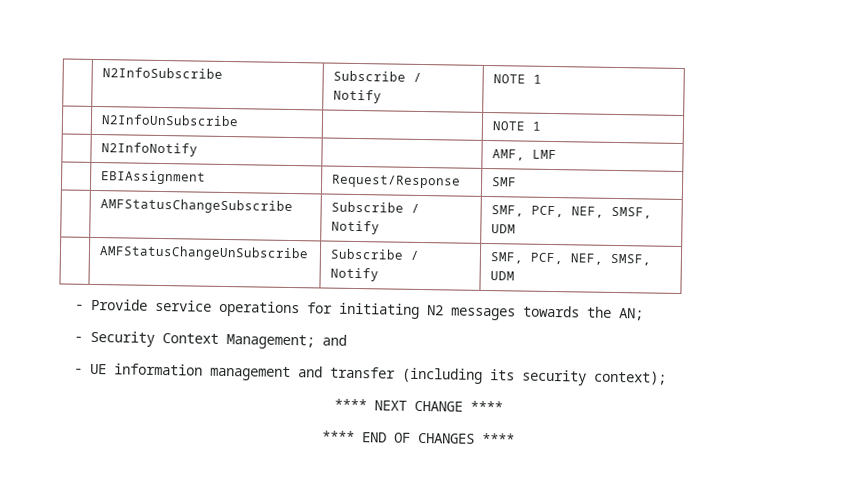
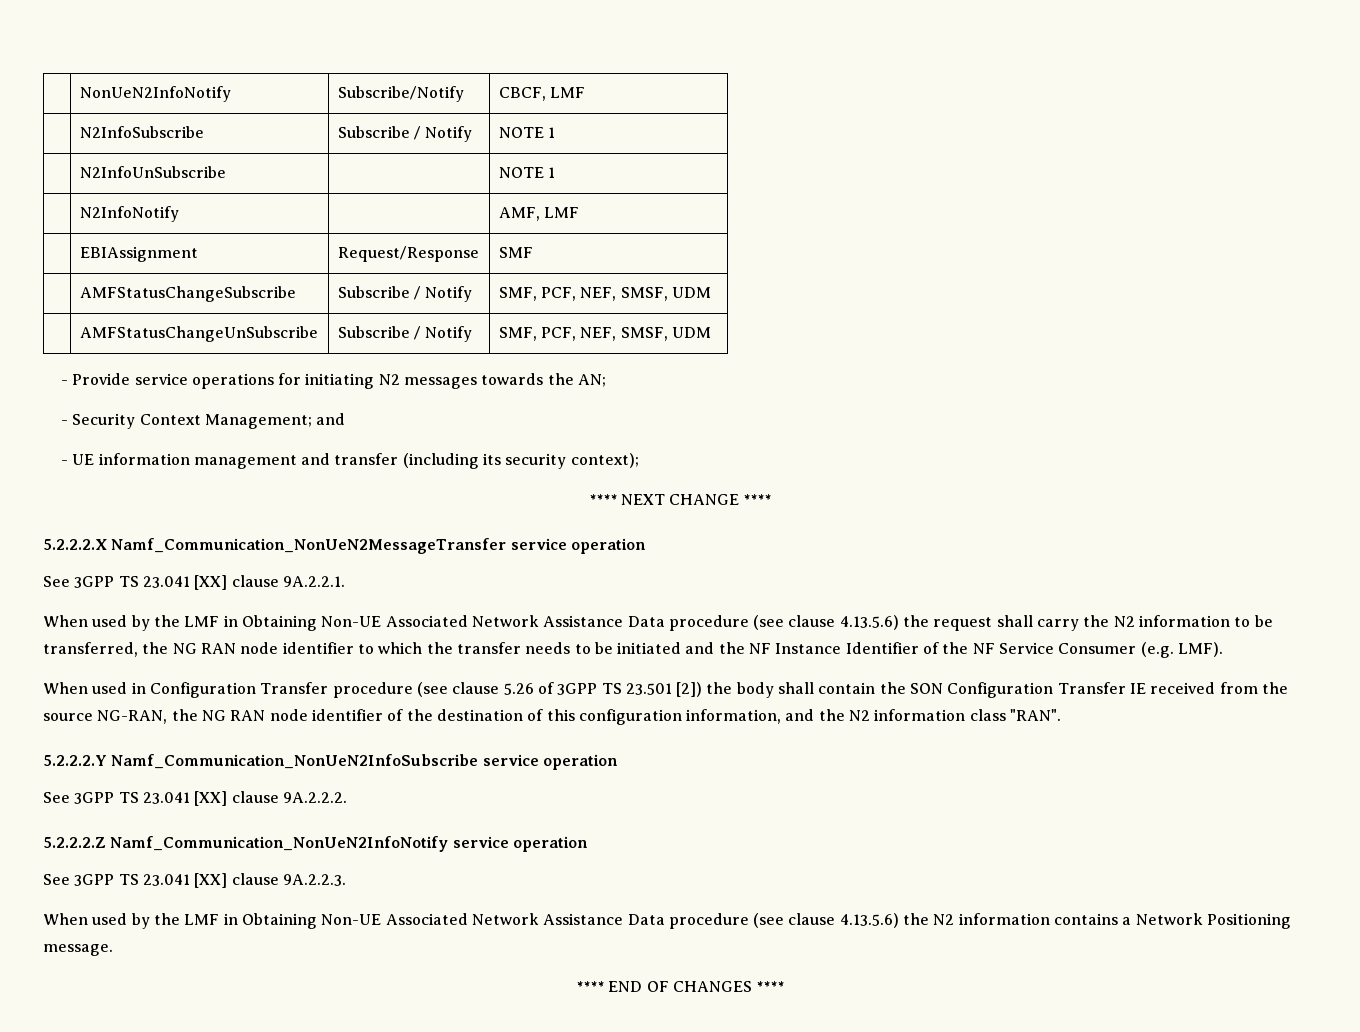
(102, 73) none -> [79,86,231,102] [337,86,464,102] [498,87,585,101] | NonUeN2InfoNotify | Subscribe/Notify | CBCF, LMF //
(503, 406) none -> [43,538,646,554] [43,575,345,590] [43,615,1273,631] [43,642,1224,658] [43,682,1288,698] [43,709,1062,725] [43,754,618,770] [43,791,347,806] [43,836,588,852] [43,873,346,888] [43,913,1292,929] [43,944,113,956] // 5.2.2.2.X Namf_Communication_NonUeN2MessageTransfer service operation // See 3GPP TS 23.041 [XX] clause 9A.2.2.1. // When used by the LMF in Obtaining Non-UE Associated Network Assistance Data procedure (see clause 4.13.5.6) the request shall carry the N2 information to be transferred, the NG RAN node identifier to which the transfer needs to be initiated and the NF Instance Identifier of the NF Service Consumer (e.g. LMF). // When used in Configuration Transfer procedure (see clause 5.26 of 3GPP TS 23.501 [2]) the body shall contain the SON Configuration Transfer IE received from the source NG-RAN, the NG RAN node identifier of the destination of this configuration information, and the N2 information class "RAN". // 5.2.2.2.Y Namf_Communication_NonUeN2InfoSubscribe service operation // See 3GPP TS 23.041 [XX] clause 9A.2.2.2. // 5.2.2.2.Z Namf_Communication_NonUeN2InfoNotify service operation // See 3GPP TS 23.041 [XX] clause 9A.2.2.3. // When used by the LMF in Obtaining Non-UE Associated Network Assistance Data procedure (see clause 4.13.5.6) the N2 information contains a Network Positioning message.

